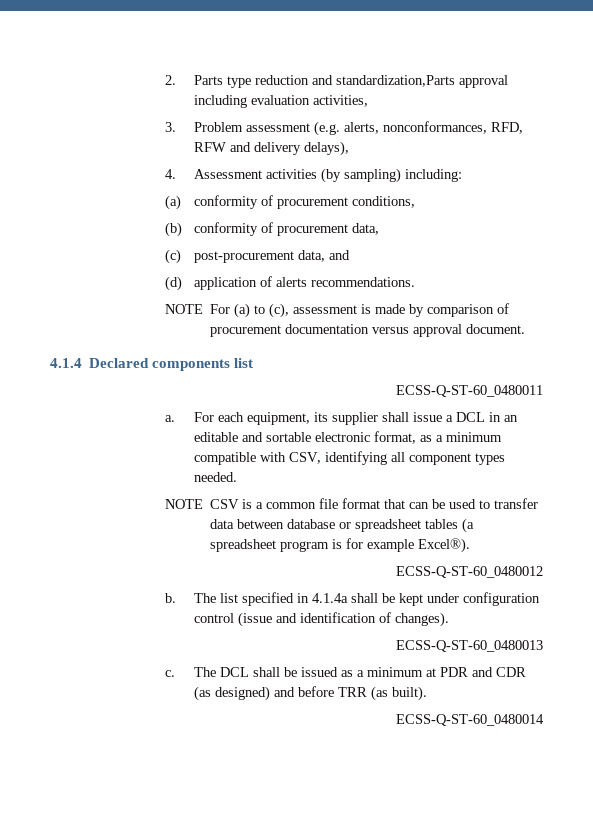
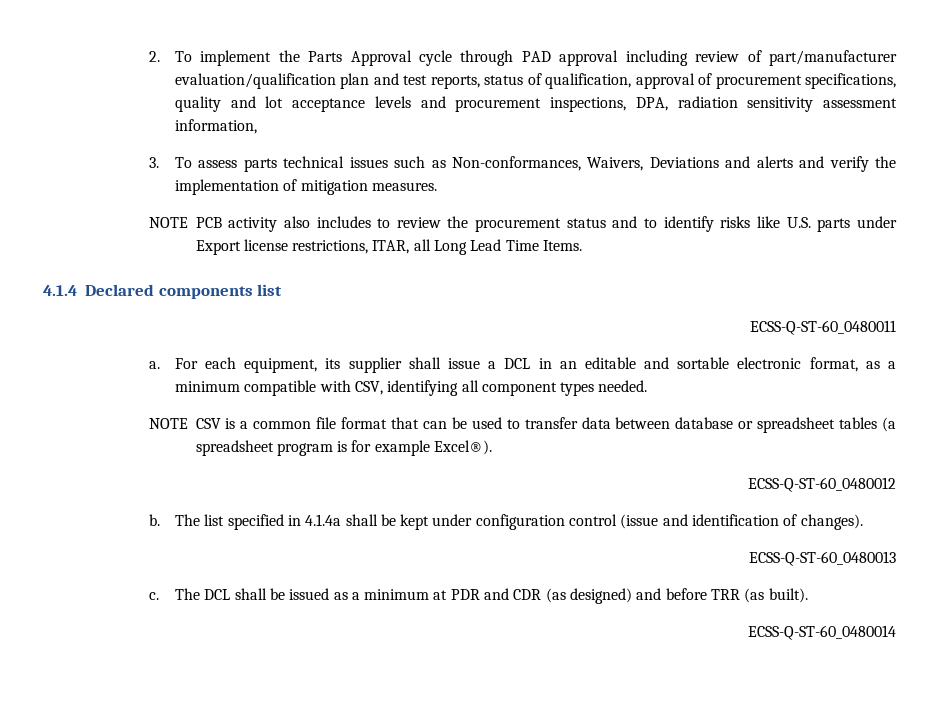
[193,75,508,88] [193,95,368,108] [164,121,523,136] [193,141,349,156] [164,168,462,183] [164,195,415,210] [164,222,379,237] [164,249,350,264] [164,276,415,291] [164,303,510,318] [210,324,526,337] Parts type reduction and standardization,Parts approval including evaluation activities, // 3. Problem assessment (e.g. alerts, nonconformances, RFD, RFW and delivery delays), // 4. Assessment activities (by sampling) including: // (a) conformity of procurement conditions, // (b) conformity of procurement data, // (c) post-procurement data, and // (d) application of alerts recommendations. // NOTE For (a) to (c), assessment is made by comparison of procurement documentation versus approval document. -> [174,50,897,66] [174,73,896,89] [174,96,898,112] [174,119,257,134] [148,156,896,172] [174,179,437,195] [148,216,898,232] [195,239,583,255] To implement the Parts Approval cycle through PAD approval including review of part/manufacturer evaluation/qualification plan and test reports, status of qualification, approval of procurement specifications, quality and lot acceptance levels and procurement inspections, DPA, radiation sensitivity assessment information, // 3. To assess parts technical issues such as Non-conformances, Waivers, Deviations and alerts and verify the implementation of mitigation measures. // NOTE PCB activity also includes to review the procurement status and to identify risks like U.S. parts under Export license restrictions, ITAR, all Long Lead Time Items.

